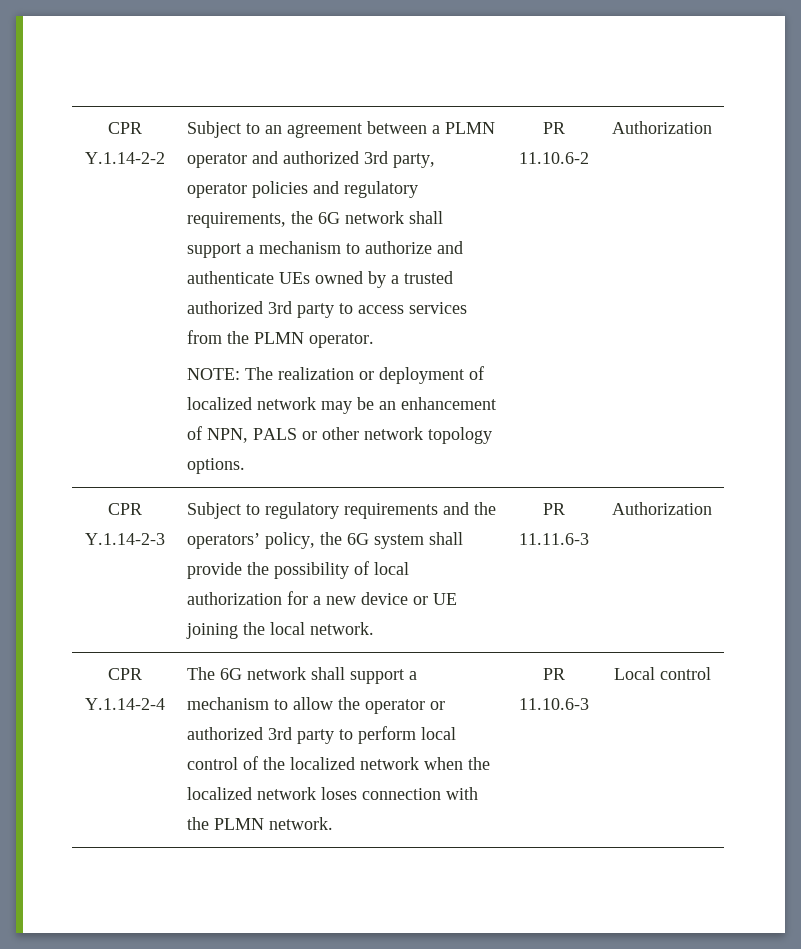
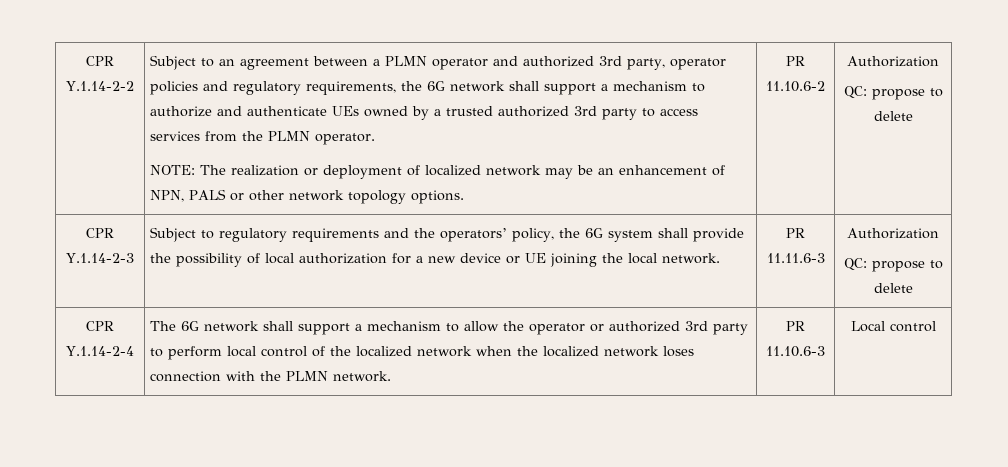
(712, 127) none -> [843,86,943,100] [873,111,913,121] // QC: propose to delete
(712, 508) none -> [843,258,943,272] [873,283,913,293] // QC: propose to delete

